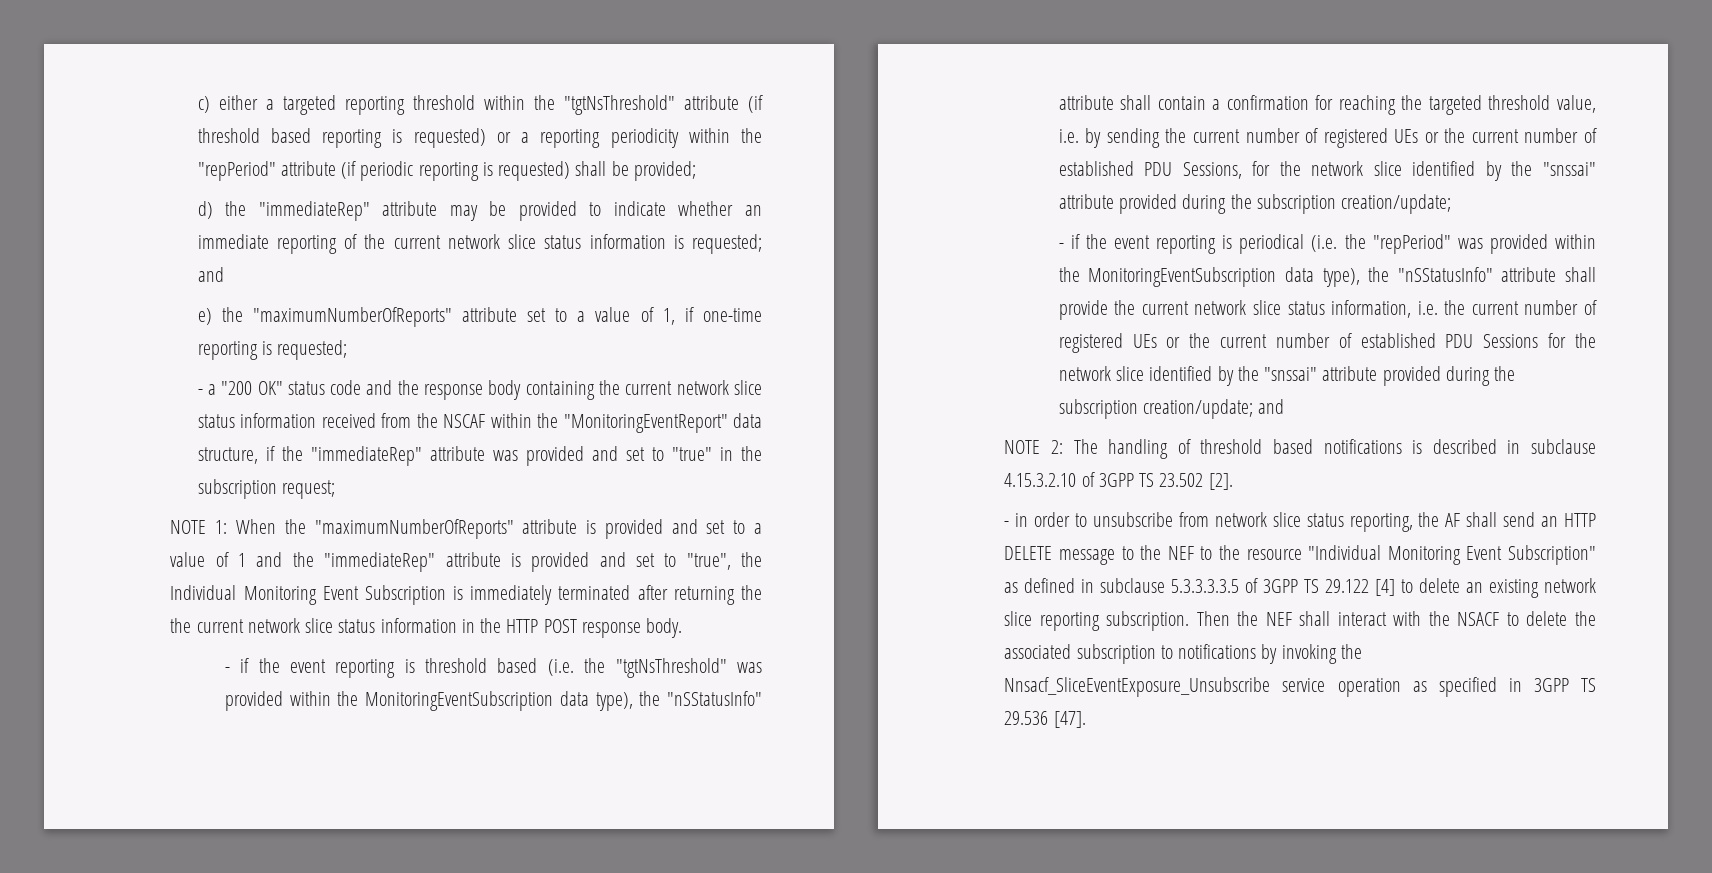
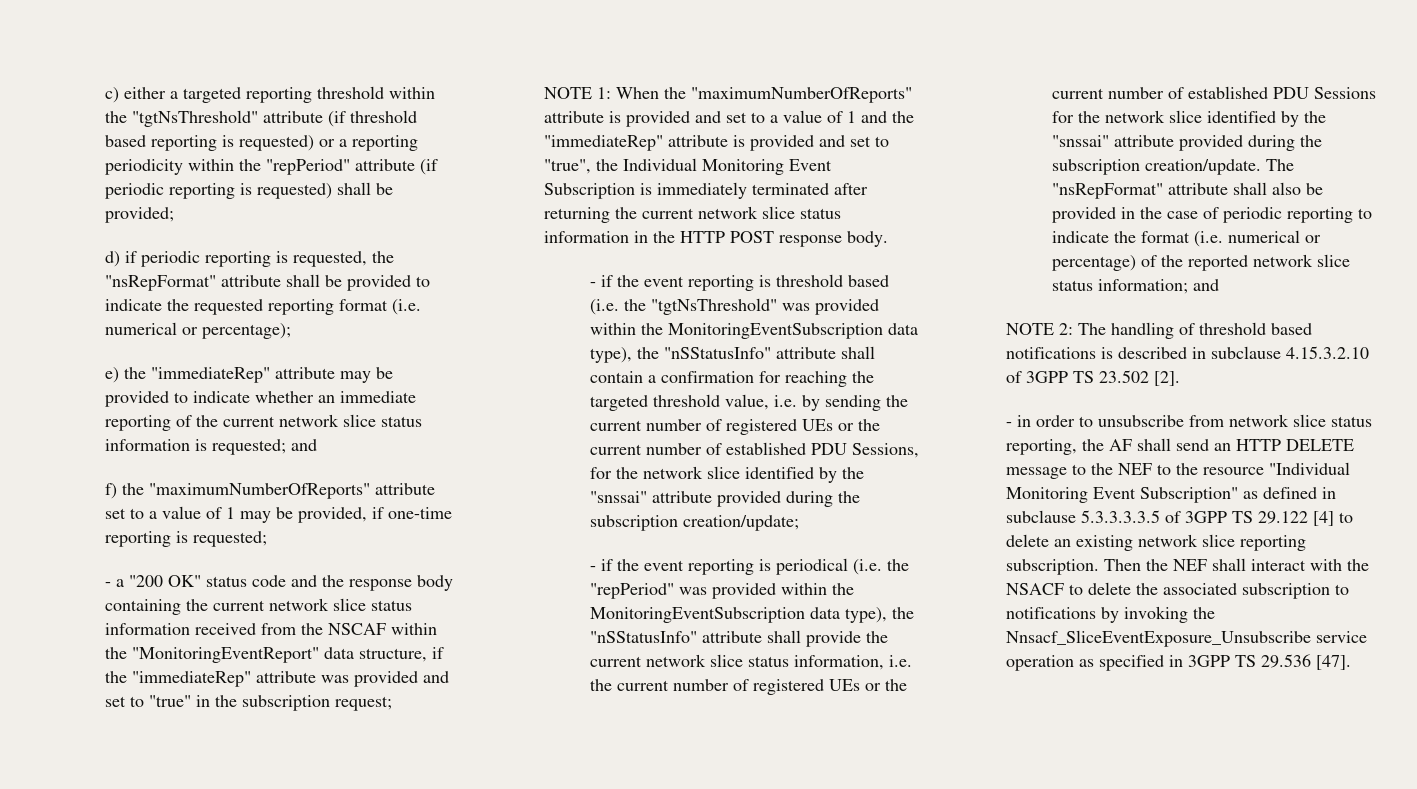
(213, 210) none -> [125,251,395,267] [105,274,431,291] [105,299,422,315] [105,322,292,339] [105,367,120,383] if periodic reporting is requested, the "nsRepFormat" attribute shall be provided to indicate the requested reporting format (i.e. numerical or percentage); // e)
[197,308,212,325] e) -> [105,483,118,499] f)
[662,308,675,325] 1, -> [226,507,368,523] 1 may be provided,
[170,618,192,633] the -> (637, 213) none
[1143,399,1254,419] creation/update; -> [1145,159,1295,175] [1052,182,1324,199] [1052,207,1373,223] [1052,230,1322,247] [1052,254,1351,271] [1052,279,1189,294] creation/update. The "nsRepFormat" attribute shall also be provided in the case of periodic reporting to indicate the format (i.e. numerical or percentage) of the reported network slice status information;

